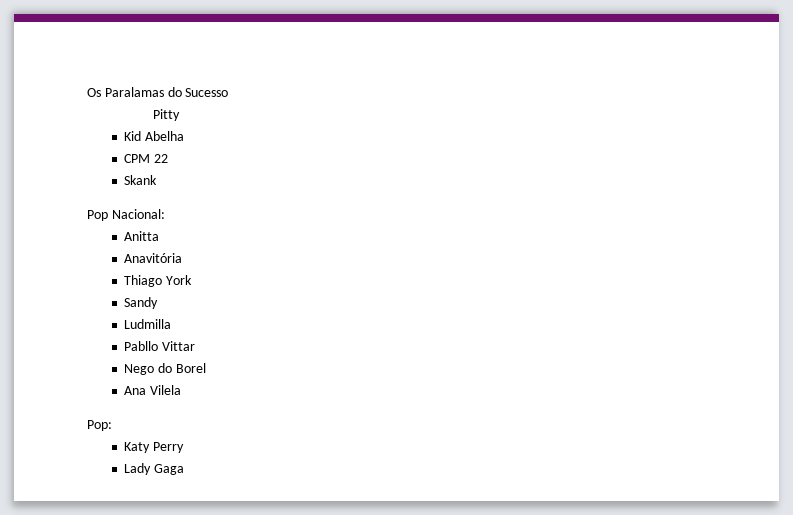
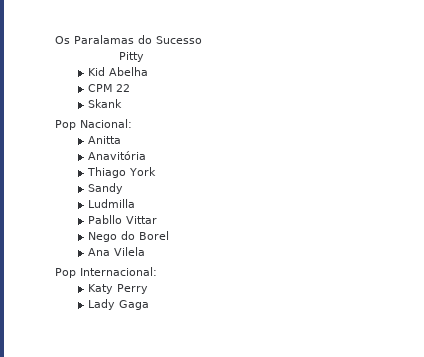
[87,420,112,431] Pop: -> [55,267,157,278] Pop Internacional:

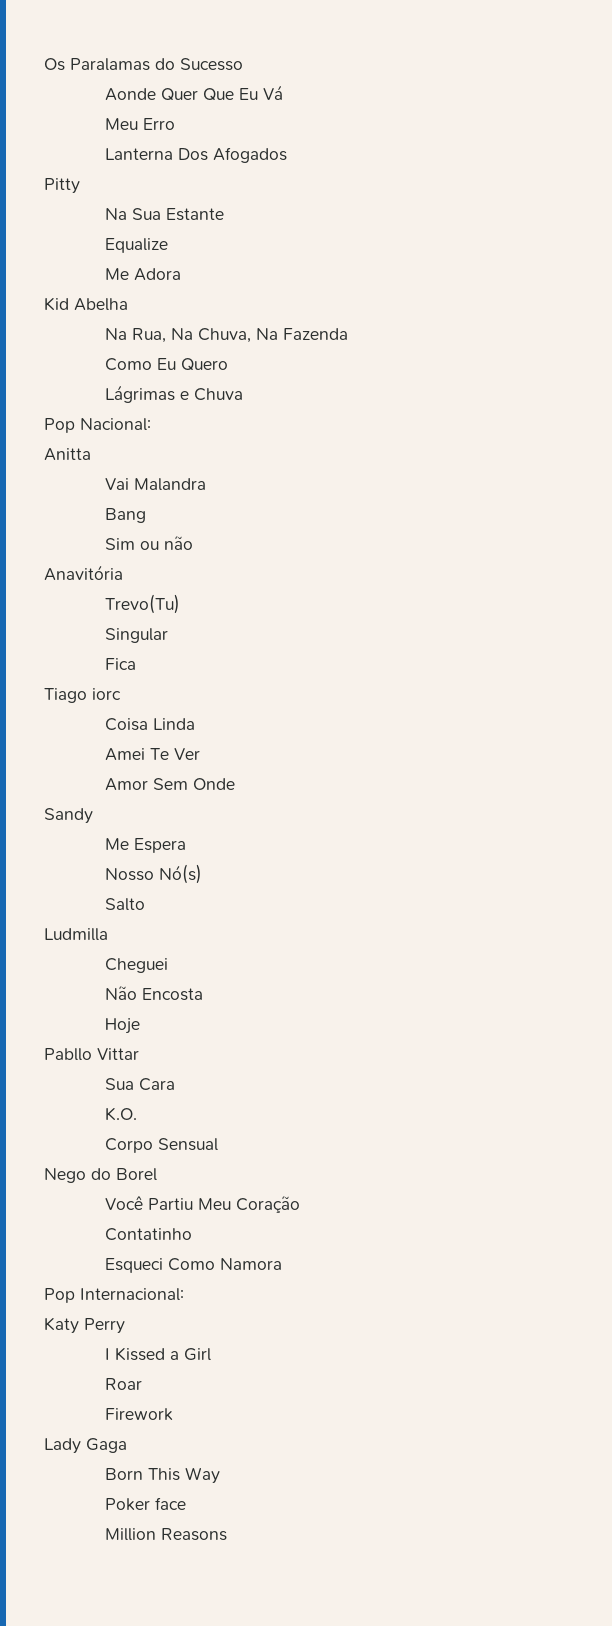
[118,52,144,62] [88,67,149,76] [88,84,131,92] [88,99,123,108] [55,119,132,130] [88,136,122,144] [88,151,147,160] [87,167,157,178] [88,183,124,194] [88,199,136,208] [88,215,158,224] [88,231,170,242] [88,247,146,256] [55,267,157,278] [88,284,149,294] [88,299,150,310] Pitty // Kid Abelha // CPM 22 // Skank // Pop Nacional: // Anitta // Anavitória // Thiago York // Sandy // Ludmilla // Pabllo Vittar // Nego do Borel // Ana Vilela // Pop Internacional: // Katy Perry // Lady Gaga -> [105,85,284,101] [105,118,176,130] [105,147,288,163] [44,178,80,194] [105,208,225,221] [105,238,169,253] [105,268,182,281] [44,297,128,311] [105,328,349,343] [105,358,229,371] [105,385,244,403] [44,418,151,433] [44,448,91,461] [105,478,207,491] [105,508,147,523] [105,536,194,550] [44,565,123,581] [105,594,181,614] [105,628,169,643] [105,658,137,670] [44,688,121,703] [105,718,196,731] [105,748,201,761] [105,778,236,791] [44,808,93,824] [105,838,187,853] [105,864,203,884] [105,898,146,911] [44,928,108,941] [105,958,169,973] [105,986,204,1001] [105,1018,141,1034] [44,1048,139,1061] [105,1078,176,1091] [105,1107,138,1121] [105,1138,219,1153] [44,1168,157,1183] [105,1196,301,1213] [105,1228,193,1241] [105,1258,283,1273] [44,1288,184,1303] [44,1317,125,1334] [105,1347,212,1361] [105,1378,143,1390] [105,1408,174,1421] [44,1438,127,1454] [105,1467,221,1484] [105,1497,187,1511] [105,1528,228,1541] Aonde Quer Que Eu Vá // Meu Erro // Lanterna Dos Afogados // Pitty // Na Sua Estante // Equalize // Me Adora // Kid Abelha // Na Rua, Na Chuva, Na Fazenda // Como Eu Quero // Lágrimas e Chuva // Pop Nacional: // Anitta // Vai Malandra // Bang // Sim ou não // Anavitória // Trevo(Tu) // Singular // Fica // Tiago iorc // Coisa Linda // Amei Te Ver // Amor Sem Onde // Sandy // Me Espera // Nosso Nó(s) // Salto // Ludmilla // Cheguei // Não Encosta // Hoje // Pabllo Vittar // Sua Cara // K.O. // Corpo Sensual // Nego do Borel // Você Partiu Meu Coração // Contatinho // Esqueci Como Namora // Pop Internacional: // Katy Perry // I Kissed a Girl // Roar // Firework // Lady Gaga // Born This Way // Poker face // Million Reasons

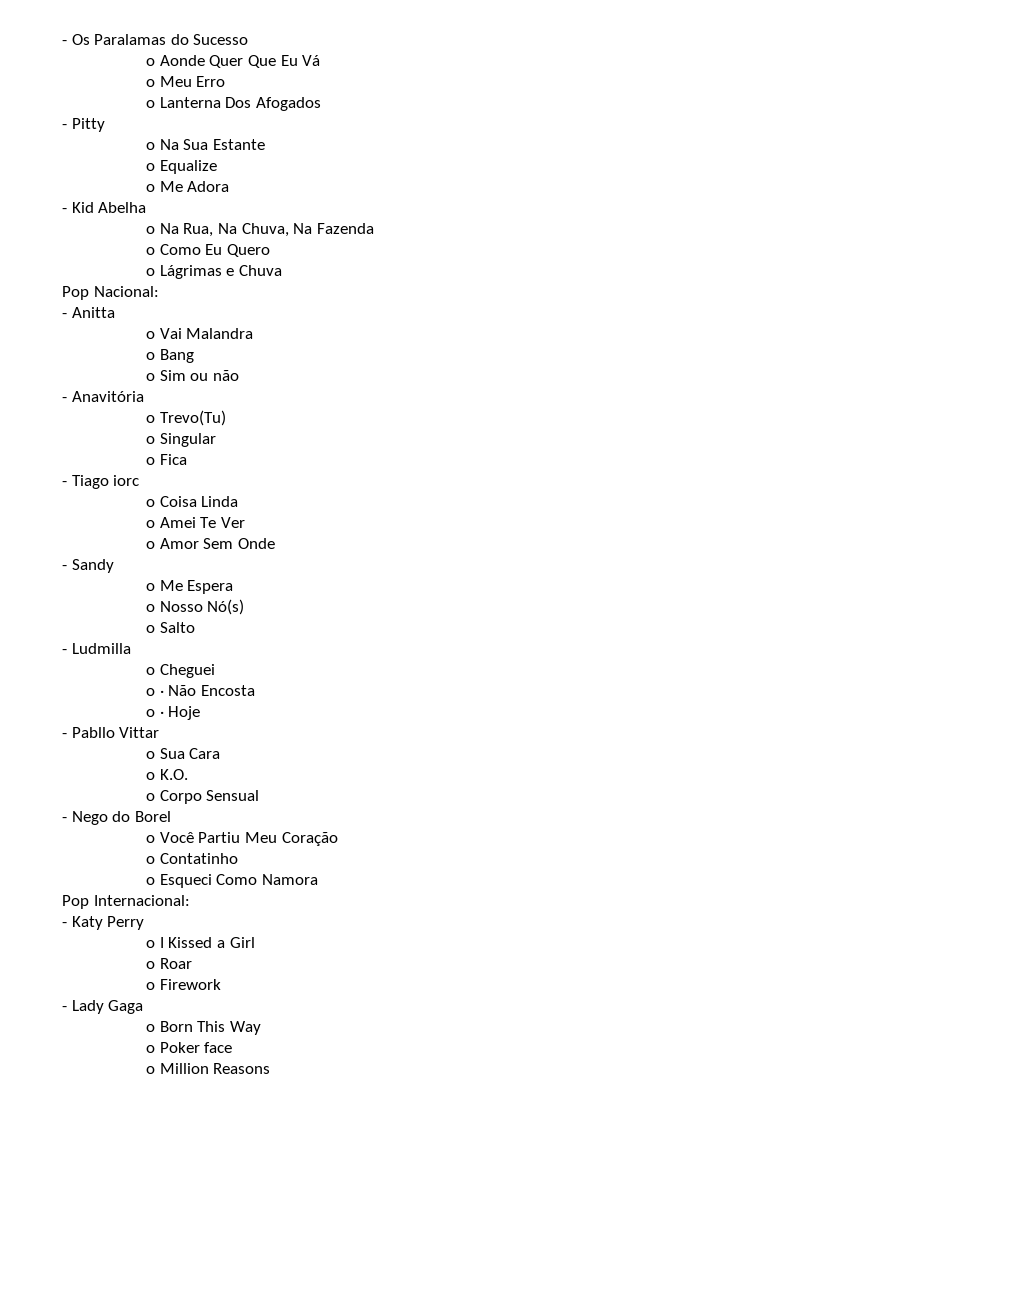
(44, 64) none -> [62,40,67,45] -
(243, 64) none -> [146,58,156,66] o
(284, 92) none -> [146,79,156,87] o
(176, 124) none -> [146,100,156,108] o
(288, 155) none -> [62,124,67,129] -
(80, 186) none -> [146,142,156,150] o
(225, 214) none -> [146,163,156,171] o
(169, 245) none -> [146,184,156,192] o
(182, 274) none -> [62,208,67,213] -
(128, 304) none -> [146,226,156,234] o
(349, 334) none -> [146,247,156,255] o
(229, 364) none -> [146,268,156,276] o
(151, 424) none -> [62,313,67,318] -
(91, 454) none -> [146,331,156,339] o
(207, 484) none -> [146,352,156,360] o
(147, 515) none -> [146,373,156,381] o
(194, 543) none -> [62,397,67,402] -
(123, 573) none -> [146,415,156,423] o
(181, 604) none -> [146,436,156,444] o
(169, 635) none -> [146,457,156,465] o
(137, 664) none -> [62,481,67,486] -
(121, 694) none -> [146,499,156,507] o
(196, 724) none -> [146,520,156,528] o
(201, 754) none -> [146,541,156,549] o
(236, 784) none -> [62,565,67,570] -
(93, 816) none -> [146,583,156,591] o
(187, 845) none -> [146,604,156,612] o
(203, 874) none -> [146,625,156,633] o
(146, 904) none -> [62,649,67,654] -
(108, 934) none -> [146,667,156,675] o
(169, 965) none -> [146,688,164,696] o ·
(204, 994) none -> [146,709,164,717] o ·
(141, 1026) none -> [62,733,67,738] -
(139, 1054) none -> [146,751,156,759] o
(176, 1084) none -> [146,772,156,780] o
(138, 1114) none -> [146,793,156,801] o
(219, 1144) none -> [62,817,67,822] -
(157, 1174) none -> [146,835,156,843] o
(301, 1204) none -> [146,856,156,864] o
(193, 1234) none -> [146,877,156,885] o
(184, 1294) none -> [62,922,67,927] -
(125, 1326) none -> [146,940,156,948] o
(212, 1354) none -> [146,961,156,969] o
(143, 1384) none -> [146,982,156,990] o
(174, 1414) none -> [62,1006,67,1011] -
(127, 1445) none -> [146,1024,156,1032] o
(221, 1475) none -> [146,1045,156,1053] o
(187, 1503) none -> [146,1066,156,1074] o

